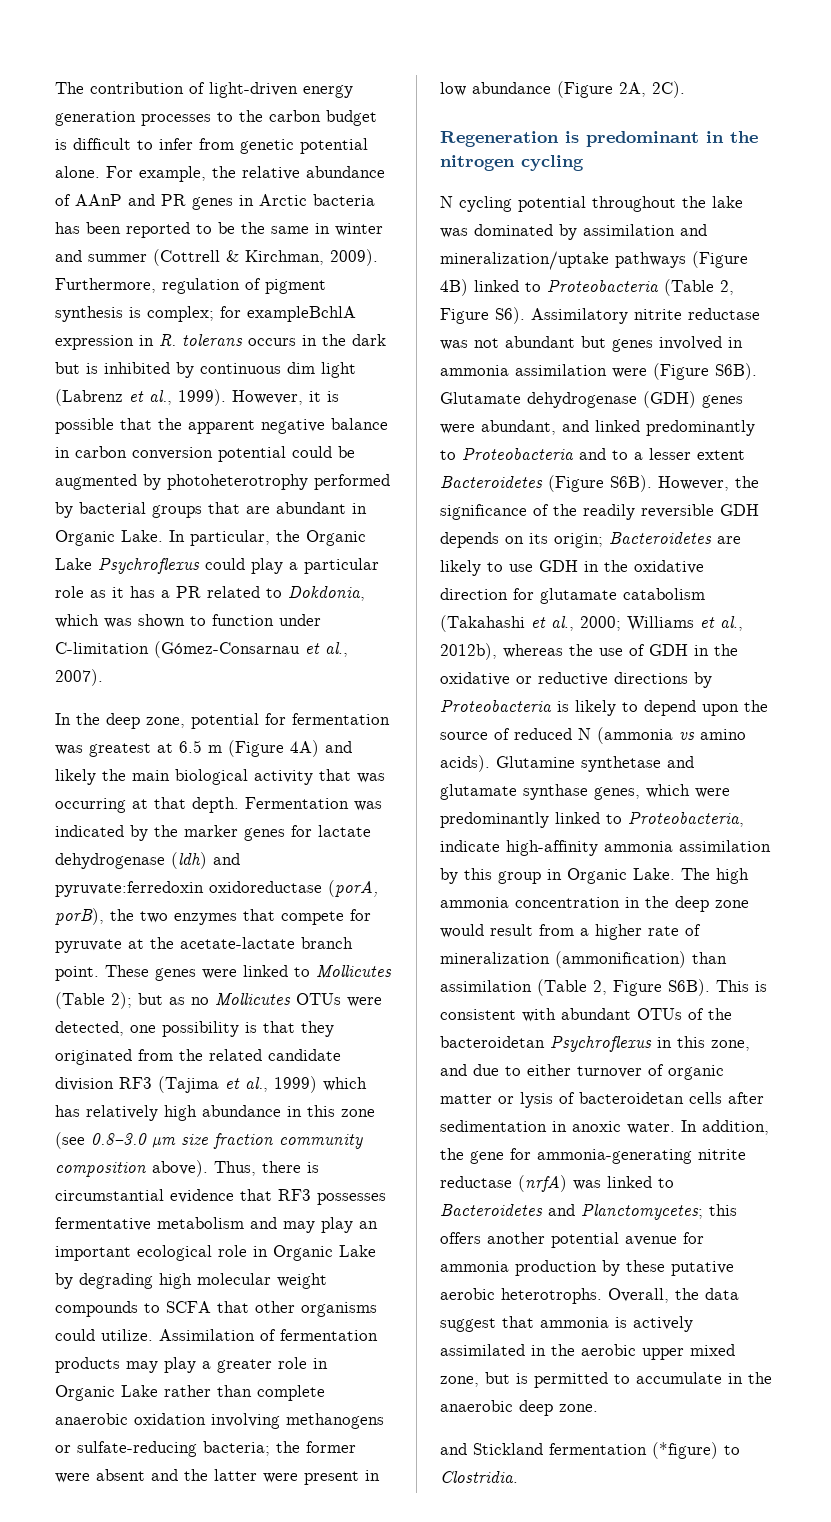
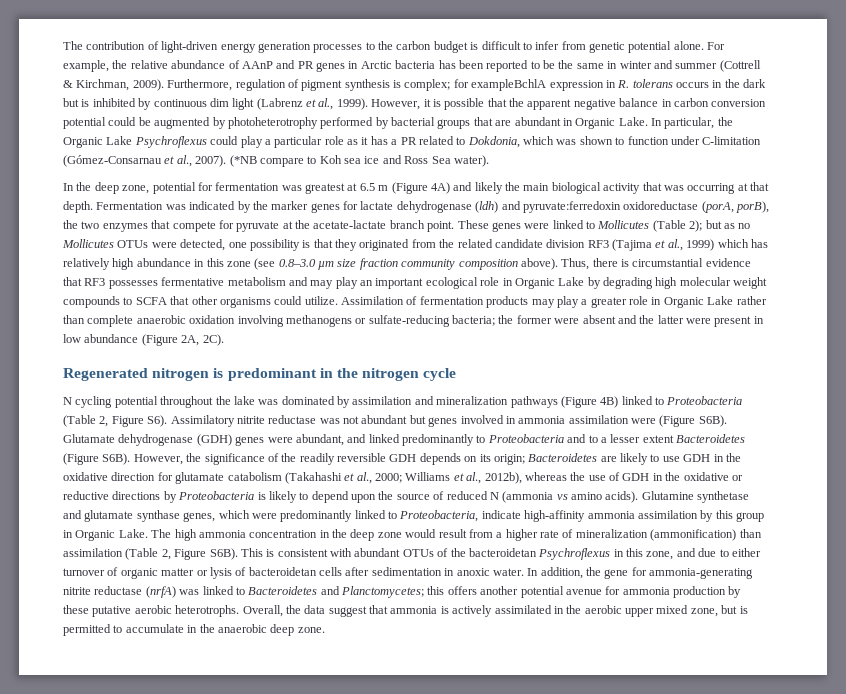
(103, 677) none -> [229,155,489,167] (*NB compare to Koh sea ice and Ross Sea water).
[440,131,559,147] Regeneration -> [63,368,210,381] Regenerated nitrogen
[521,155,584,171] cycling -> [423,368,457,381] cycle
[440,251,609,270] mineralization/uptake -> [436,396,509,405] mineralization
[440,1442,740,1459] [440,1471,518,1483] // and Stickland fermentation (*figure) to Clostridia. -> (325, 630) none

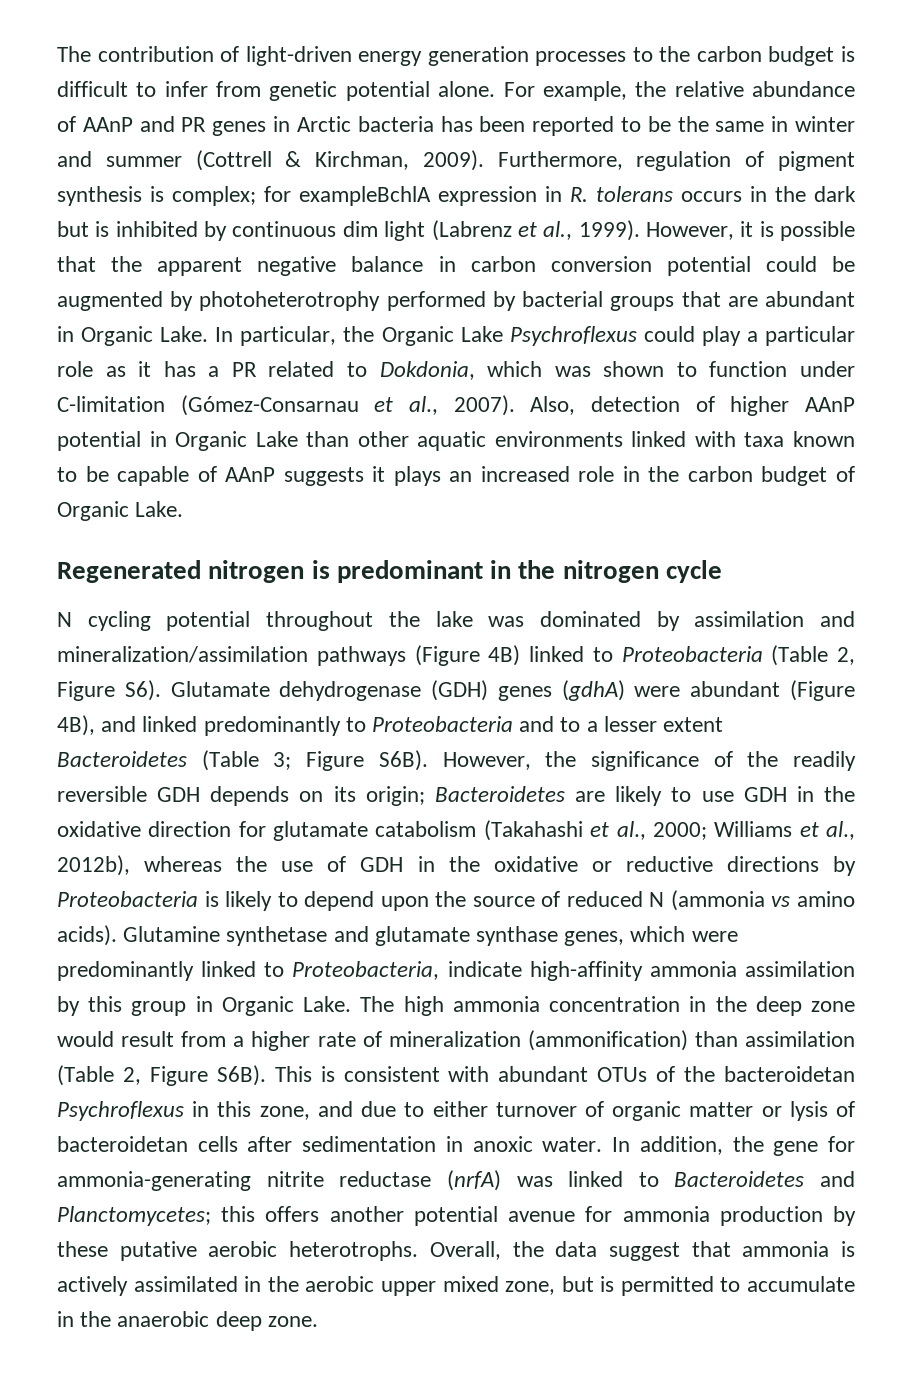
[229,155,489,167] [63,182,769,194] [63,201,769,213] [63,220,751,232] [62,239,768,251] [63,258,751,270] [63,277,768,289] [63,296,767,308] [63,315,764,327] [63,334,224,346] (*NB compare to Koh sea ice and Ross Sea water). // In the deep zone, potential for fermentation was greatest at 6.5 m (Figure 4A) and likely the main biological activity that was occurring at that depth. Fermentation was indicated by the marker genes for lactate dehydrogenase (ldh) and pyruvate:ferredoxin oxidoreductase (porA, porB), the two enzymes that compete for pyruvate at the acetate-lactate branch point. These genes were linked to Mollicutes (Table 2); but as no Mollicutes OTUs were detected, one possibility is that they originated from the related candidate division RF3 (Tajima et al., 1999) which has relatively high abundance in this zone (see 0.8–3.0 µm size fraction community composition above). Thus, there is circumstantial evidence that RF3 possesses fermentative metabolism and may play an important ecological role in Organic Lake by degrading high molecular weight compounds to SCFA that other organisms could utilize. Assimilation of fermentation products may play a greater role in Organic Lake rather than complete anaerobic oxidation involving methanogens or sulfate-reducing bacteria; the former were absent and the latter were present in low abundance (Figure 2A, 2C). -> [530,396,855,416] [57,431,855,451] [57,466,855,486] [57,501,184,521] Also, detection of higher AAnP potential in Organic Lake than other aquatic environments linked with taxa known to be capable of AAnP suggests it plays an increased role in the carbon budget of Organic Lake.
[436,396,509,405] mineralization -> [57,646,308,663] mineralization/assimilation
[170,415,727,427] [63,434,344,446] Assimilatory nitrite reductase was not abundant but genes involved in ammonia assimilation were (Figure S6B). Glutamate dehydrogenase (GDH) genes were abundant, -> [170,680,855,701] [57,715,95,736] Glutamate dehydrogenase (GDH) genes (gdhA) were abundant (Figure 4B),
[63,453,99,465] (Figure -> [201,750,365,771] (Table 3; Figure

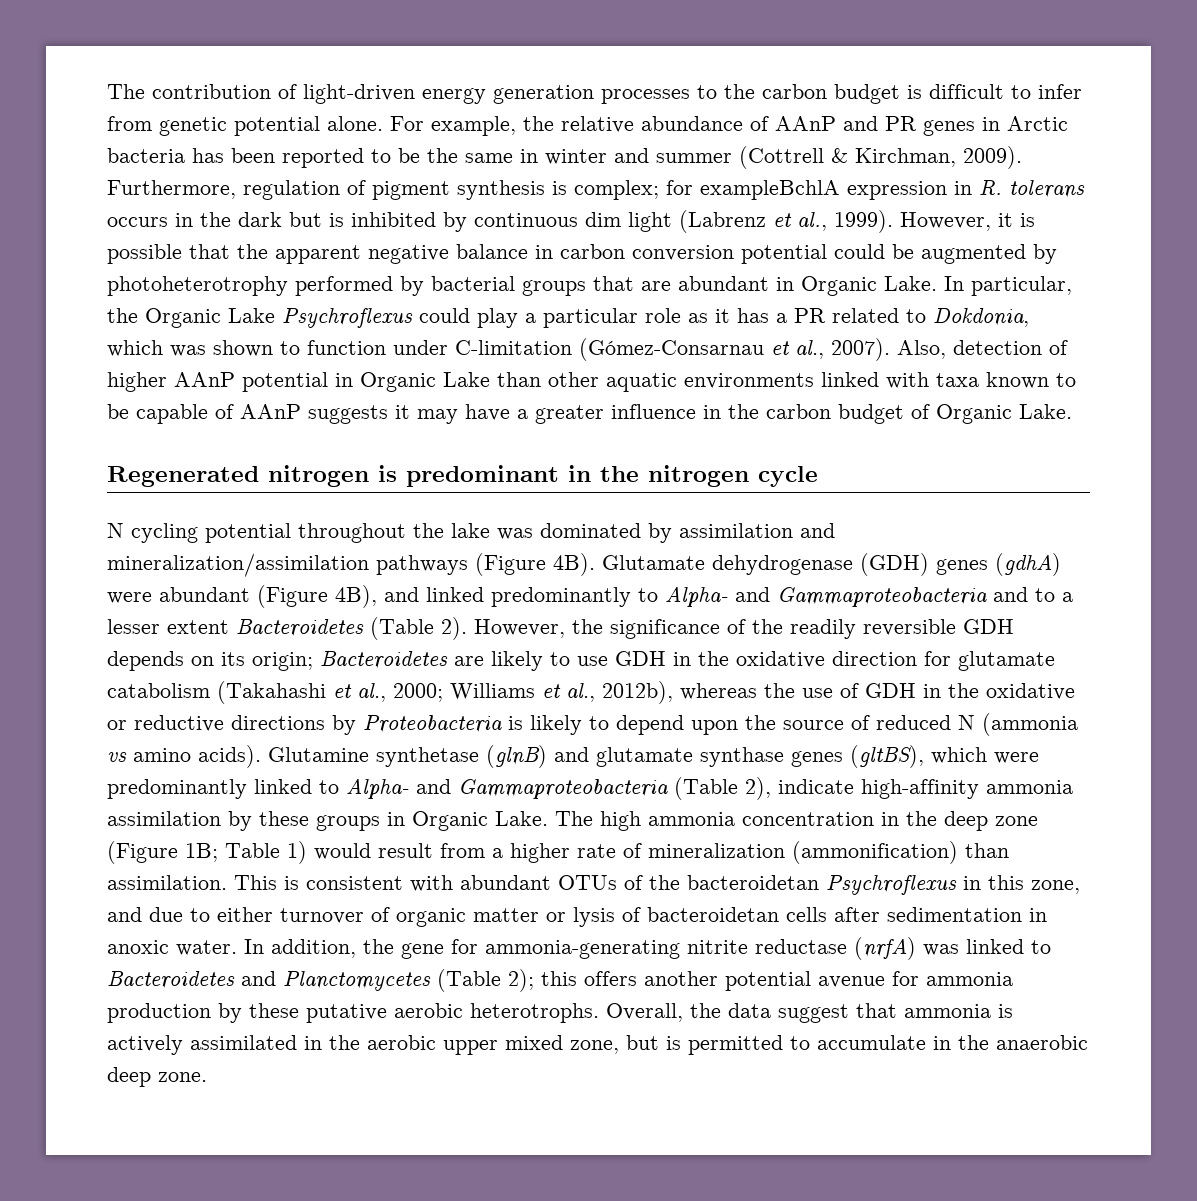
[393,466,615,486] plays an increased role -> [417,404,696,424] may have a greater influence
[488,645,855,666] [57,680,161,701] 4B) linked to Proteobacteria (Table 2, Figure S6). -> [553,553,595,576] 4B).
[372,716,514,732] Proteobacteria -> [665,586,987,607] Alpha- and Gammaproteobacteria
[273,750,428,771] 3; Figure S6B). -> [441,617,467,640] 2).
(328, 936) none -> [486,745,547,768] (glnB)
[564,931,625,946] genes, -> [791,745,924,768] genes (gltBS),
[292,961,440,980] Proteobacteria, -> [346,777,771,800] Alpha- and Gammaproteobacteria (Table 2),
[88,996,187,1016] this group -> [259,811,380,831] these groups
(856, 1006) none -> [107,841,307,864] (Figure 1B; Table 1)
[745,1031,856,1047] [57,1065,266,1086] assimilation (Table 2, Figure S6B). -> [107,875,227,890] assimilation.
[57,1206,211,1226] Planctomycetes; -> [283,969,534,992] Planctomycetes (Table 2);

